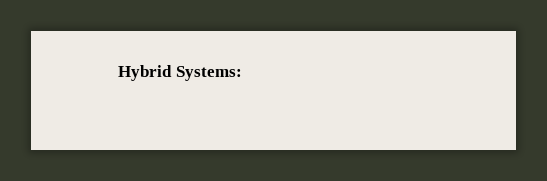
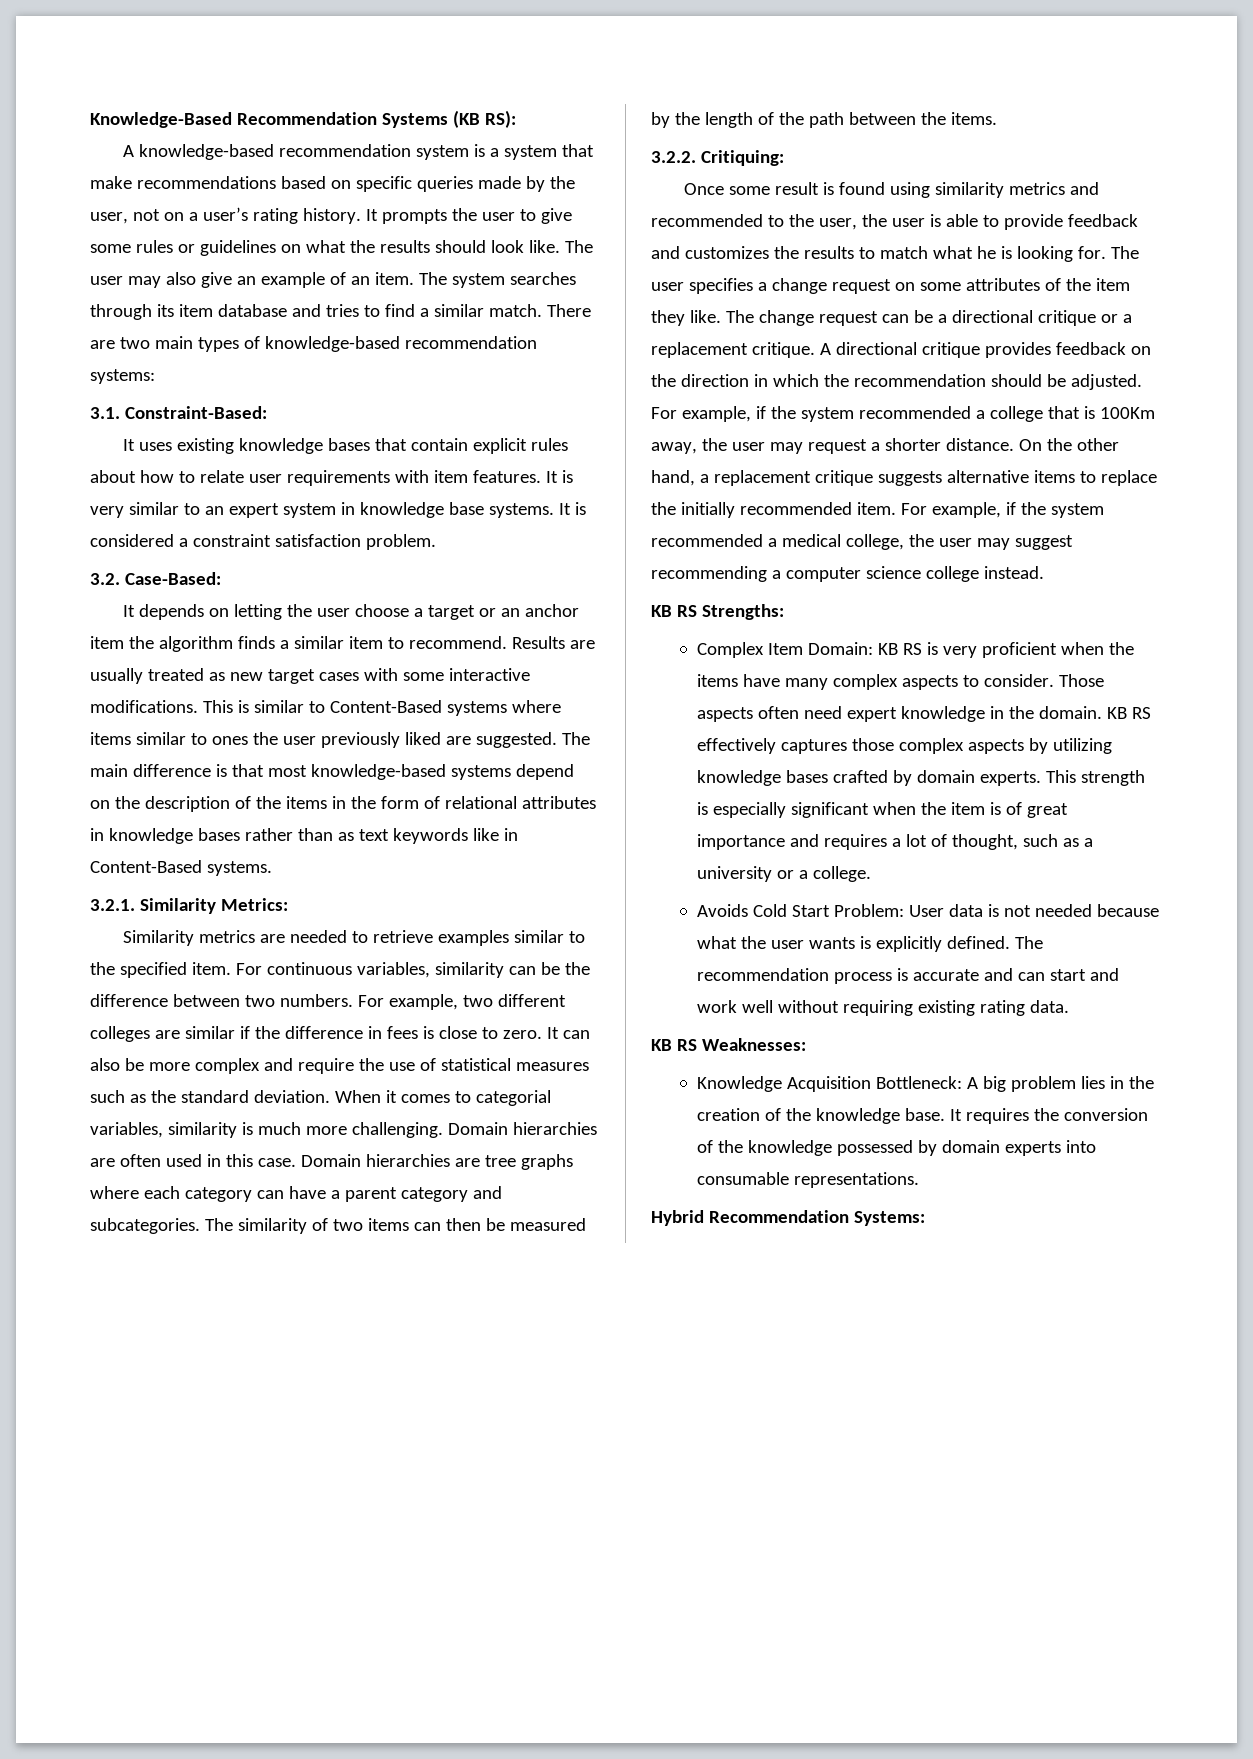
[118,65,172,81] Hybrid -> [90,110,516,128] [122,144,594,160] [90,176,575,192] [90,207,572,224] [90,240,593,256] [90,272,576,288] [90,304,591,320] [90,336,537,352] [90,369,155,384] [90,406,267,419] [122,438,568,454] [90,470,573,486] [90,502,586,518] [90,534,436,550] [90,572,221,585] [122,604,579,620] [90,636,595,652] [90,668,530,684] [90,700,561,716] [90,732,590,748] [90,764,574,780] [90,796,596,812] [90,828,518,844] [90,860,272,876] [90,898,288,914] [122,930,585,946] [90,962,590,978] [90,994,566,1010] [90,1026,590,1042] [90,1058,589,1074] [90,1090,551,1106] [90,1122,597,1138] [90,1154,573,1170] [90,1186,502,1202] [90,1218,586,1234] [651,112,997,128] [651,150,784,166] [683,182,1099,198] [651,214,1138,230] [651,246,1139,262] [651,278,1130,294] [651,310,1132,326] [651,342,1151,358] [651,374,1142,390] [651,406,1155,422] [651,438,1119,454] [651,470,1157,486] [651,502,1104,518] [651,534,1073,550] [651,566,1044,582] [651,604,784,620] [696,642,1134,658] [696,674,1104,690] [696,706,1151,722] [696,738,1112,754] [696,770,1145,786] [696,802,1068,818] [696,834,1093,850] [696,866,871,882] [696,904,1159,917] [696,936,1043,952] [696,968,1119,984] [696,1000,1069,1016] [651,1038,806,1051] [696,1076,1154,1092] [696,1108,1148,1124] [696,1140,1096,1156] [696,1172,919,1188] [651,1210,849,1226] Knowledge-Based Recommendation Systems (KB RS): // A knowledge-based recommendation system is a system that make recommendations based on specific queries made by the user, not on a user’s rating history. It prompts the user to give some rules or guidelines on what the results should look like. The user may also give an example of an item. The system searches through its item database and tries to find a similar match. There are two main types of knowledge-based recommendation systems: // 3.1. Constraint-Based: // It uses existing knowledge bases that contain explicit rules about how to relate user requirements with item features. It is very similar to an expert system in knowledge base systems. It is considered a constraint satisfaction problem. // 3.2. Case-Based: // It depends on letting the user choose a target or an anchor item the algorithm finds a similar item to recommend. Results are usually treated as new target cases with some interactive modifications. This is similar to Content-Based systems where items similar to ones the user previously liked are suggested. The main difference is that most knowledge-based systems depend on the description of the items in the form of relational attributes in knowledge bases rather than as text keywords like in Content-Based systems. // 3.2.1. Similarity Metrics: // Similarity metrics are needed to retrieve examples similar to the specified item. For continuous variables, similarity can be the difference between two numbers. For example, two different colleges are similar if the difference in fees is close to zero. It can also be more complex and require the use of statistical measures such as the standard deviation. When it comes to categorial variables, similarity is much more challenging. Domain hierarchies are often used in this case. Domain hierarchies are tree graphs where each category can have a parent category and subcategories. The similarity of two items can then be measured by the length of the path between the items. // 3.2.2. Critiquing: // Once some result is found using similarity metrics and recommended to the user, the user is able to provide feedback and customizes the results to match what he is looking for. The user specifies a change request on some attributes of the item they like. The change request can be a directional critique or a replacement critique. A directional critique provides feedback on the direction in which the recommendation should be adjusted. For example, if the system recommended a college that is 100Km away, the user may request a shorter distance. On the other hand, a replacement critique suggests alternative items to replace the initially recommended item. For example, if the system recommended a medical college, the user may suggest recommending a computer science college instead. // KB RS Strengths: // Complex Item Domain: KB RS is very proficient when the items have many complex aspects to consider. Those aspects often need expert knowledge in the domain. KB RS effectively captures those complex aspects by utilizing knowledge bases crafted by domain experts. This strength is especially significant when the item is of great importance and requires a lot of thought, such as a university or a college. // Avoids Cold Start Problem: User data is not needed because what the user wants is explicitly defined. The recommendation process is accurate and can start and work well without requiring existing rating data. // KB RS Weaknesses: // Knowledge Acquisition Bottleneck: A big problem lies in the creation of the knowledge base. It requires the conversion of the knowledge possessed by domain experts into consumable representations. // Hybrid Recommendation

